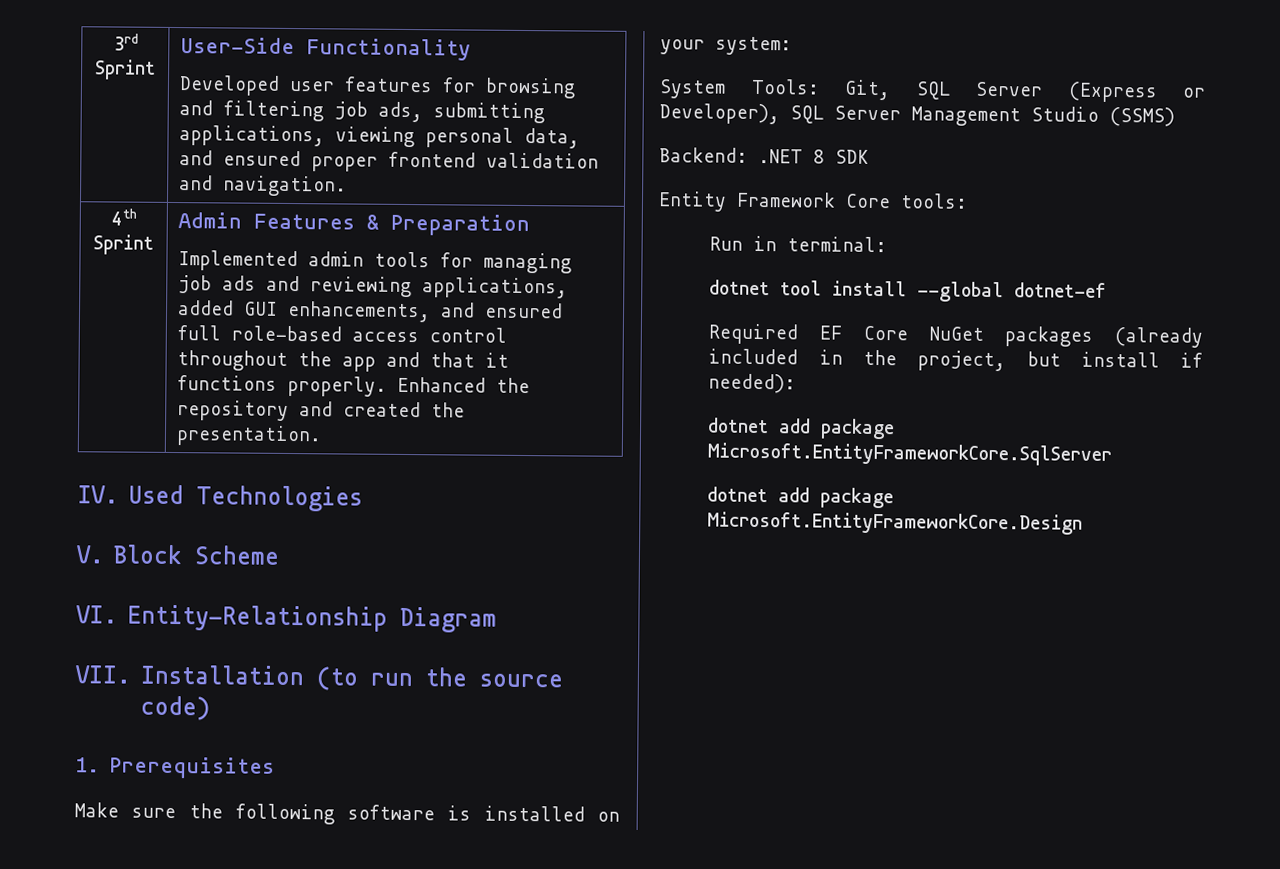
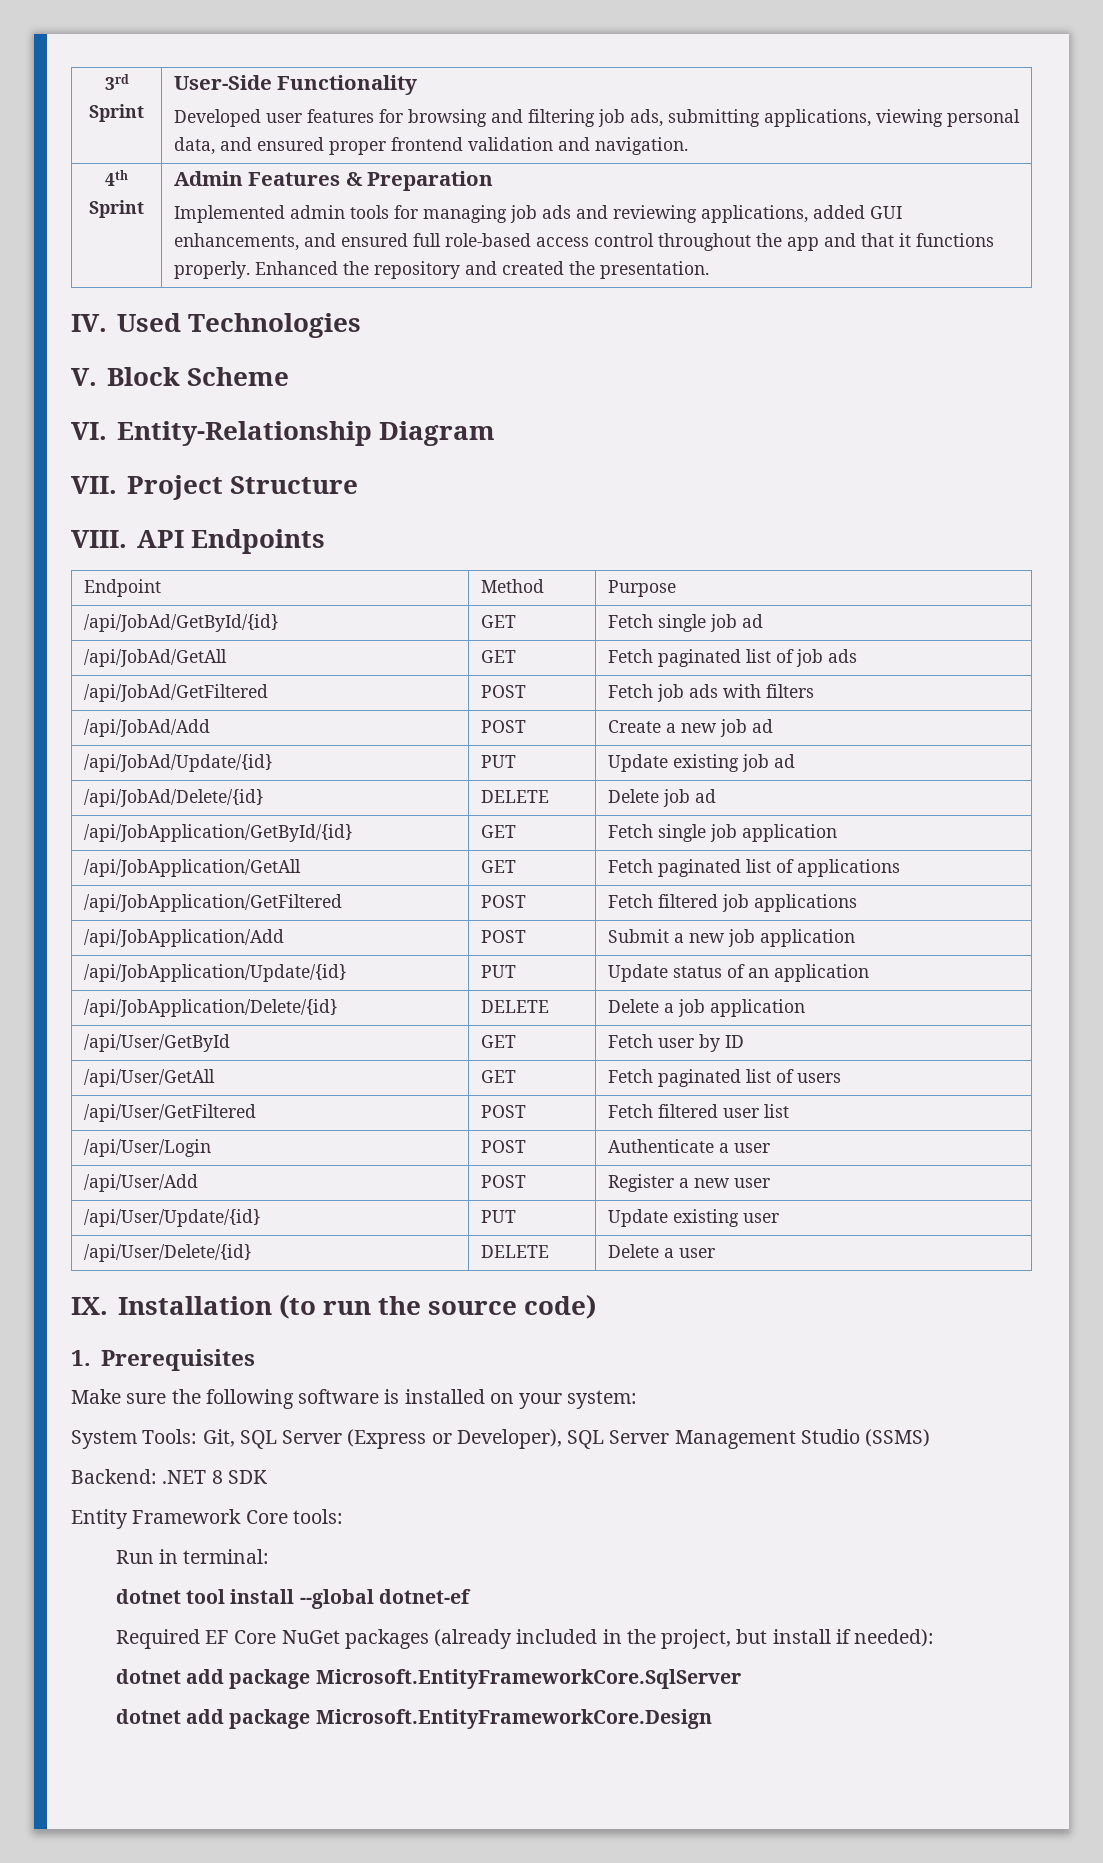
(132, 674) none -> [126,475,358,500] [71,529,325,554] [83,579,161,597] [480,579,544,593] [607,580,676,597] [83,614,278,632] [480,615,516,628] [607,614,763,632] [83,649,227,667] [480,650,516,663] [607,649,857,667] [83,684,268,702] [480,685,526,698] [607,684,814,702] [83,719,210,737] [480,720,526,733] [607,719,773,737] [83,754,272,772] [480,755,516,768] [607,754,795,772] [83,789,263,807] [480,790,549,803] [607,789,716,807] [83,824,352,842] [480,825,516,838] [607,824,837,842] [83,859,301,877] [480,860,516,873] [607,859,900,877] [83,894,342,912] [480,895,526,908] [607,894,857,912] [83,929,284,947] [480,930,526,943] [607,929,855,947] [83,964,346,982] [480,965,516,978] [607,964,869,982] [83,999,337,1017] [480,1000,549,1013] [607,999,805,1017] [83,1034,230,1052] [480,1035,516,1048] [607,1034,744,1052] [83,1069,215,1087] [480,1070,516,1083] [607,1069,841,1087] [83,1104,256,1122] [480,1105,526,1118] [607,1104,789,1118] [83,1139,211,1157] [480,1140,526,1153] [607,1139,770,1153] [83,1174,198,1192] [480,1175,526,1188] [607,1174,770,1192] [83,1209,260,1227] [480,1210,516,1223] [607,1209,779,1227] [83,1244,251,1262] [480,1245,549,1258] [607,1244,715,1258] [71,1297,108,1315] Project Structure // VIII. API Endpoints // Endpoint | Method | Purpose // /api/JobAd/GetById/{id} | GET | Fetch single job ad // /api/JobAd/GetAll | GET | Fetch paginated list of job ads // /api/JobAd/GetFiltered | POST | Fetch job ads with filters // /api/JobAd/Add | POST | Create a new job ad // /api/JobAd/Update/{id} | PUT | Update existing job ad // /api/JobAd/Delete/{id} | DELETE | Delete job ad // /api/JobApplication/GetById/{id} | GET | Fetch single job application // /api/JobApplication/GetAll | GET | Fetch paginated list of applications // /api/JobApplication/GetFiltered | POST | Fetch filtered job applications // /api/JobApplication/Add | POST | Submit a new job application // /api/JobApplication/Update/{id} | PUT | Update status of an application // /api/JobApplication/Delete/{id} | DELETE | Delete a job application // /api/User/GetById | GET | Fetch user by ID // /api/User/GetAll | GET | Fetch paginated list of users // /api/User/GetFiltered | POST | Fetch filtered user list // /api/User/Login | POST | Authenticate a user // /api/User/Add | POST | Register a new user // /api/User/Update/{id} | PUT | Update existing user // /api/User/Delete/{id} | DELETE | Delete a user // IX.

